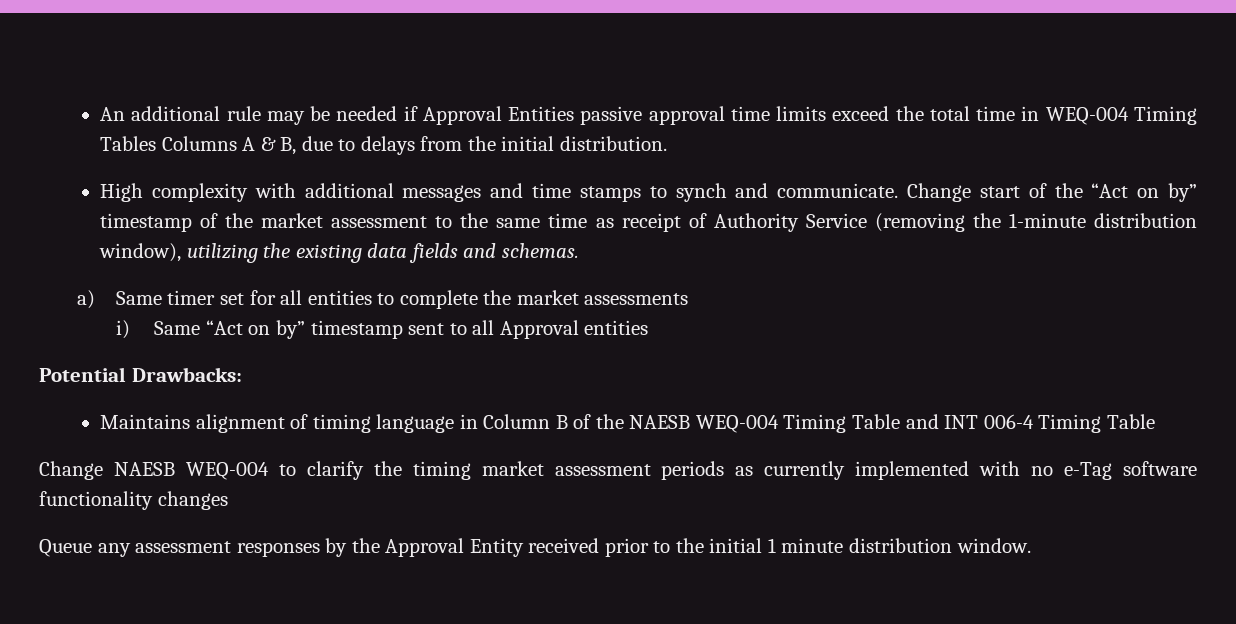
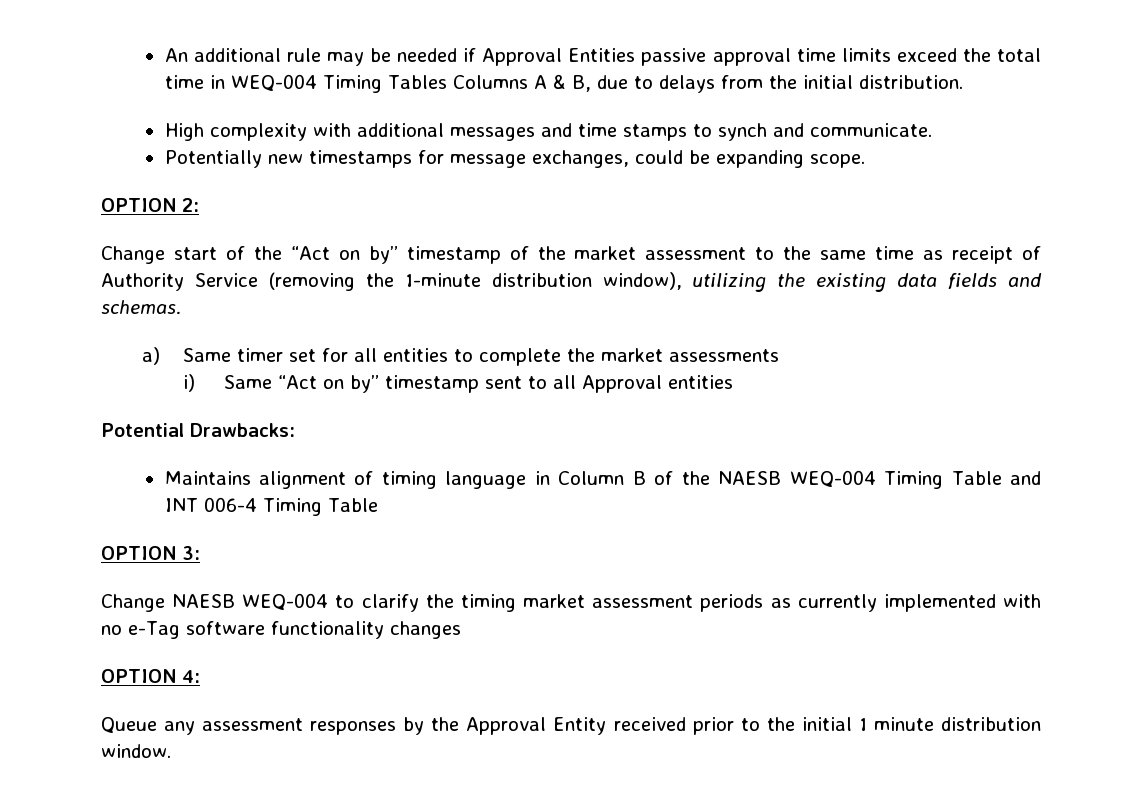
(899, 190) none -> [164,150,865,168] [101,198,199,212] // Potentially new timestamps for message exchanges, could be expanding scope. // OPTION 2: //
(1155, 421) none -> [101,546,200,560] // OPTION 3:
(228, 500) none -> [101,669,200,683] // OPTION 4:

